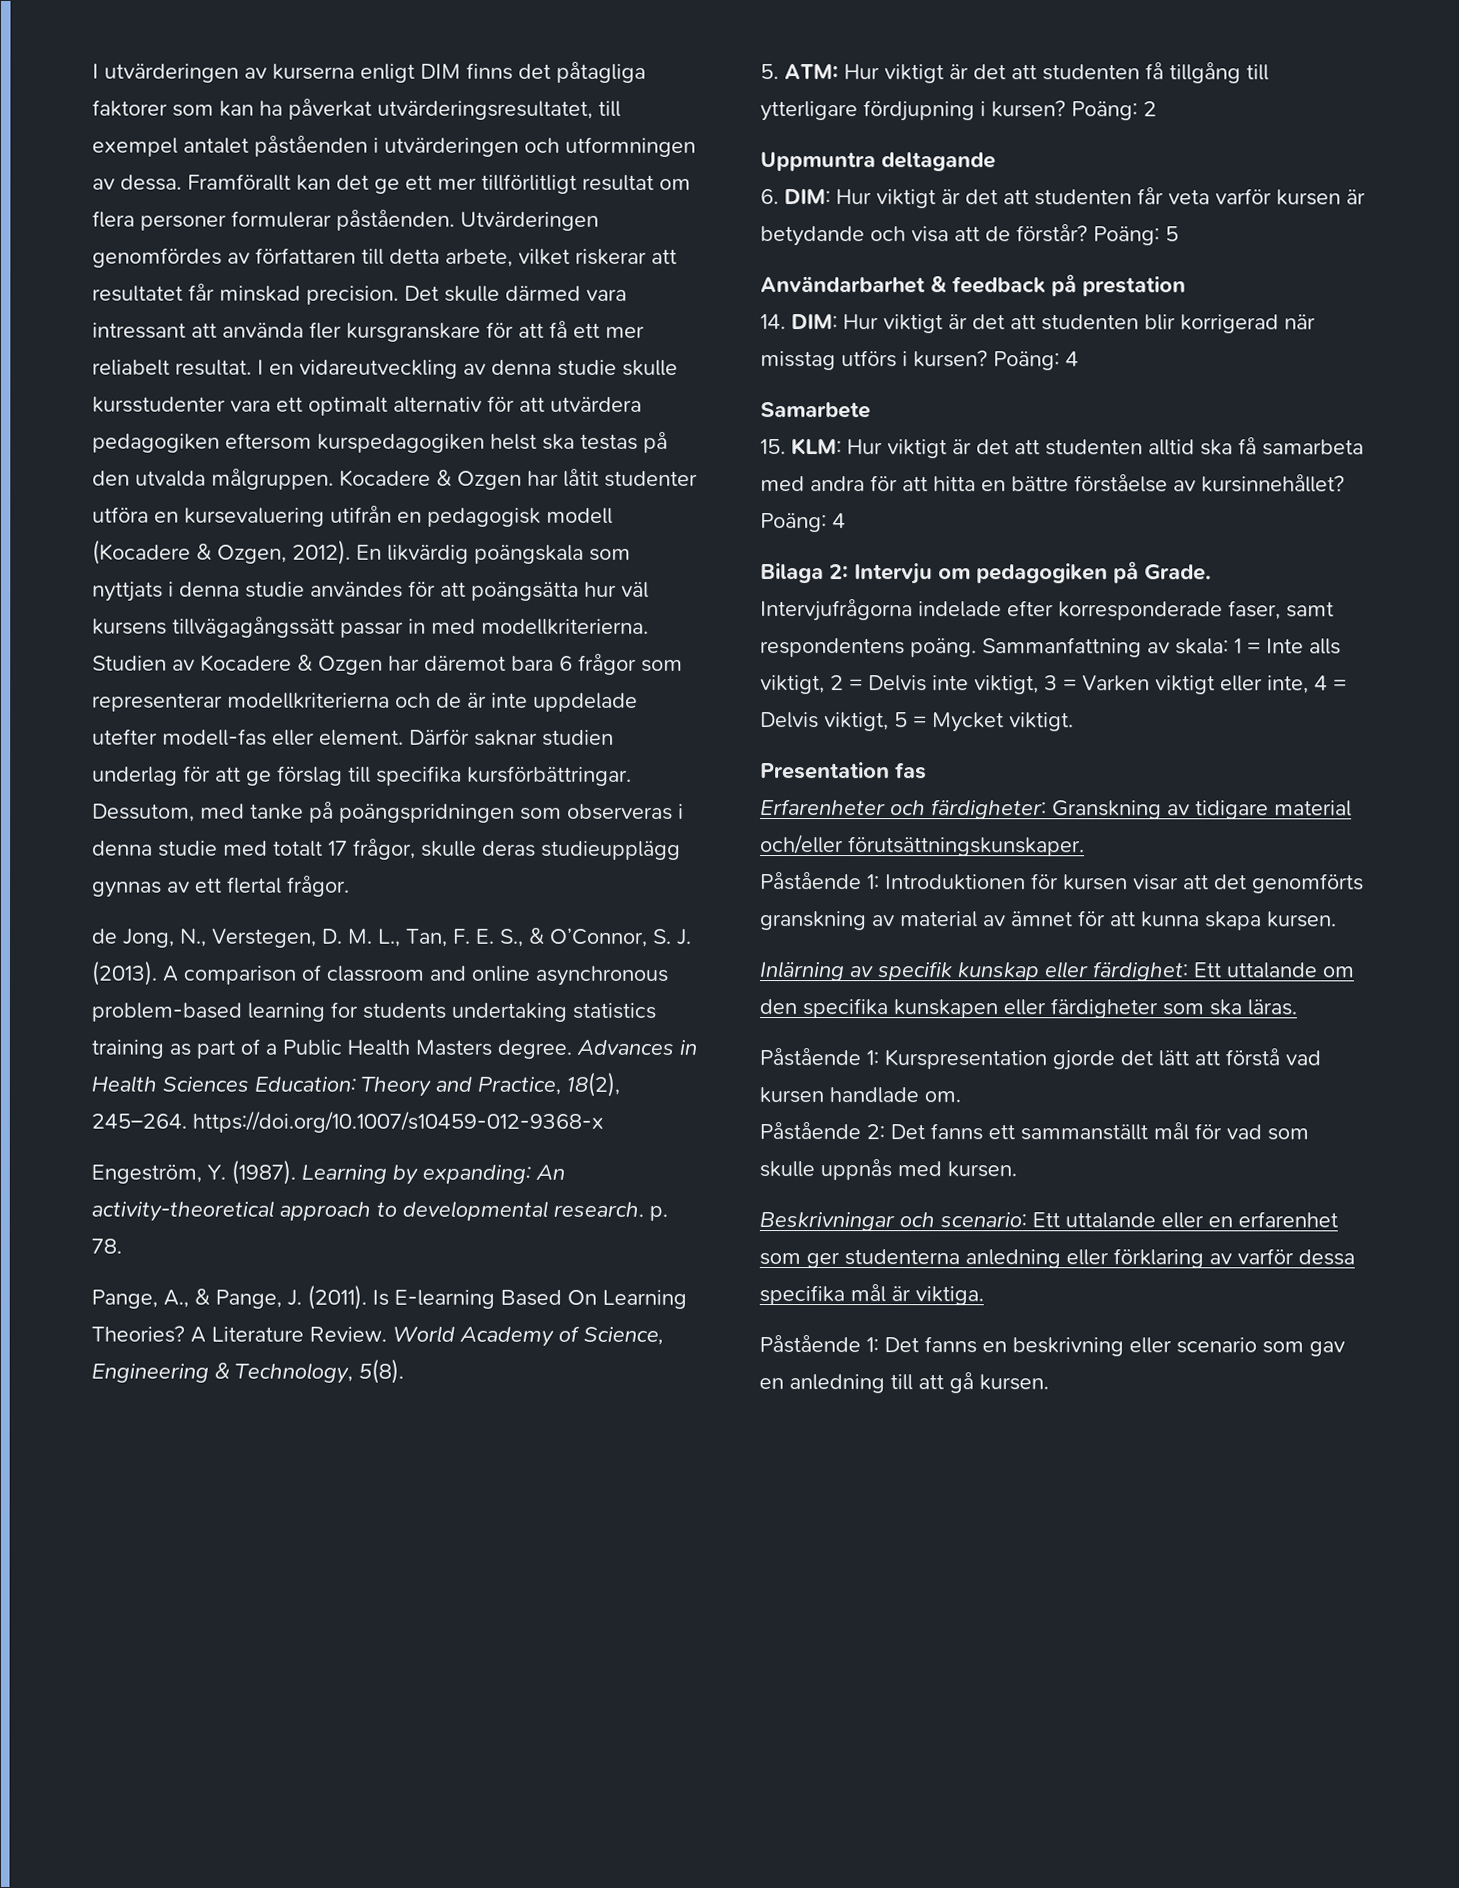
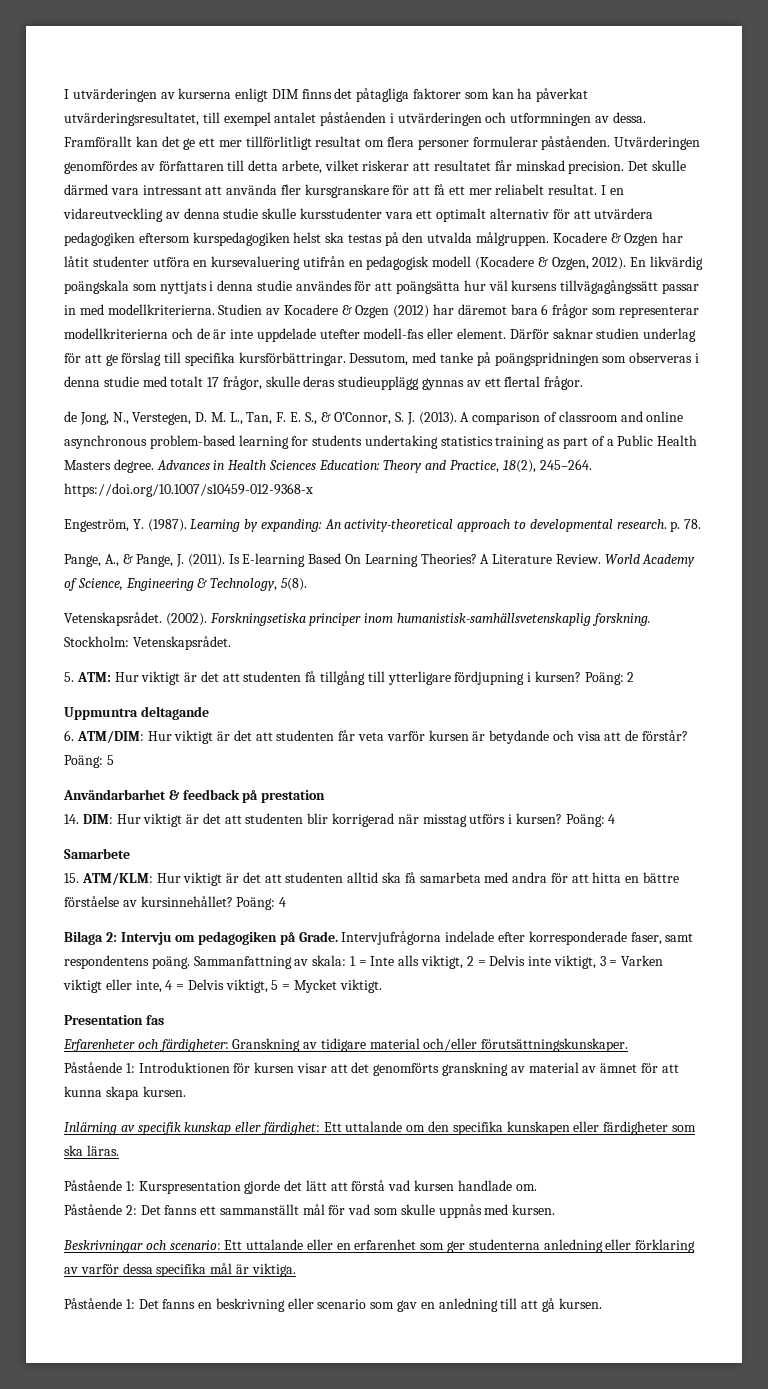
(383, 665) none -> [393,305,430,318] (2012)
(404, 1371) none -> [64,612,651,626] [64,636,231,650] // Vetenskapsrådet. (2002). Forskningsetiska principer inom humanistisk-samhällsvetenskaplig forskning. Stockholm: Vetenskapsrådet.
[784,189,831,205] DIM: -> [76,731,144,743] ATM/DIM:
[791,438,842,456] KLM: -> [81,873,153,885] ATM/KLM:

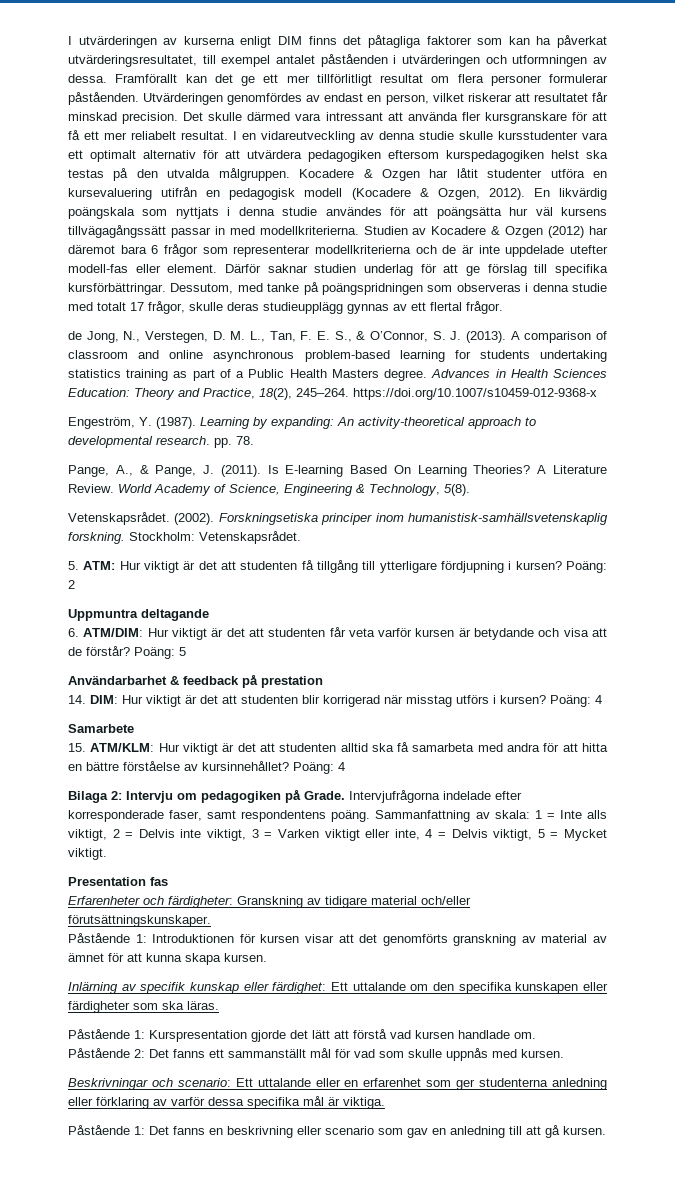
[158,160,322,174] författaren till detta arbete, -> [324,93,429,105] endast en person,
[670,521,681,532] p. -> [214,438,232,448] pp.

